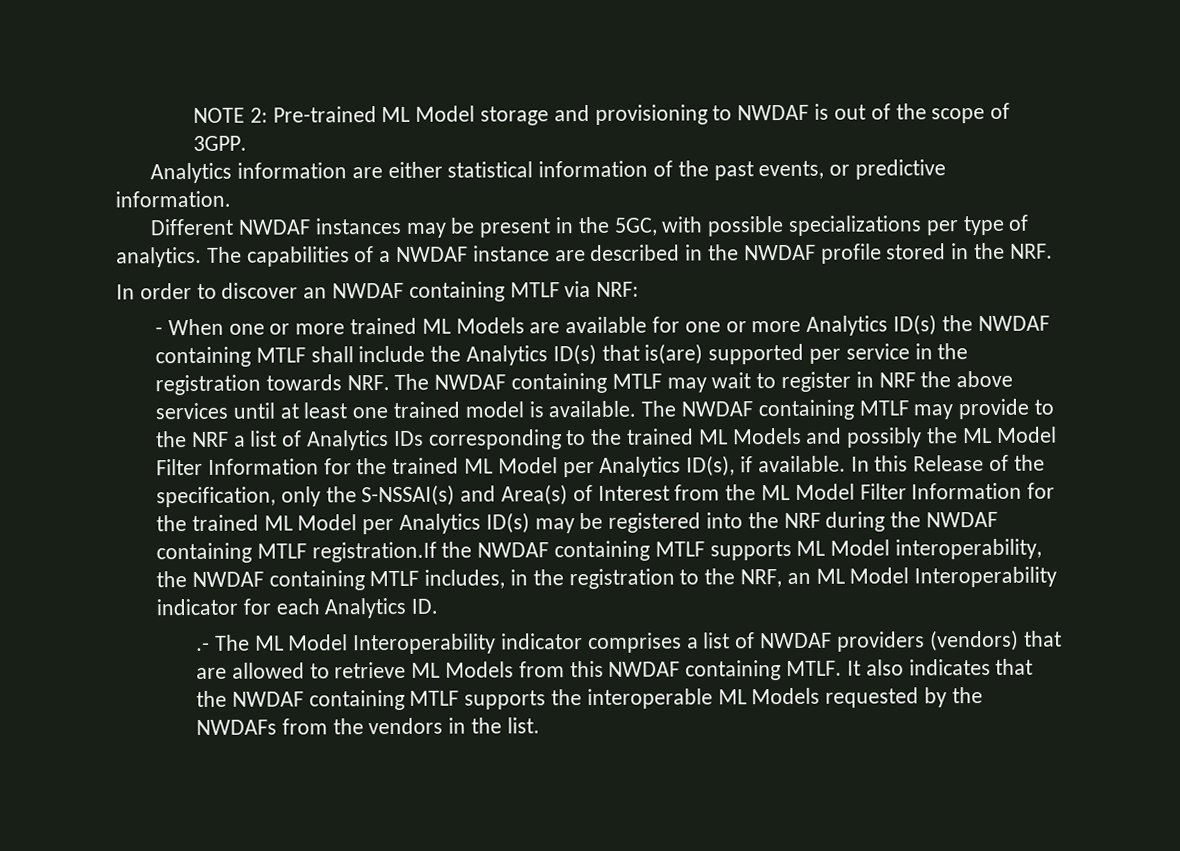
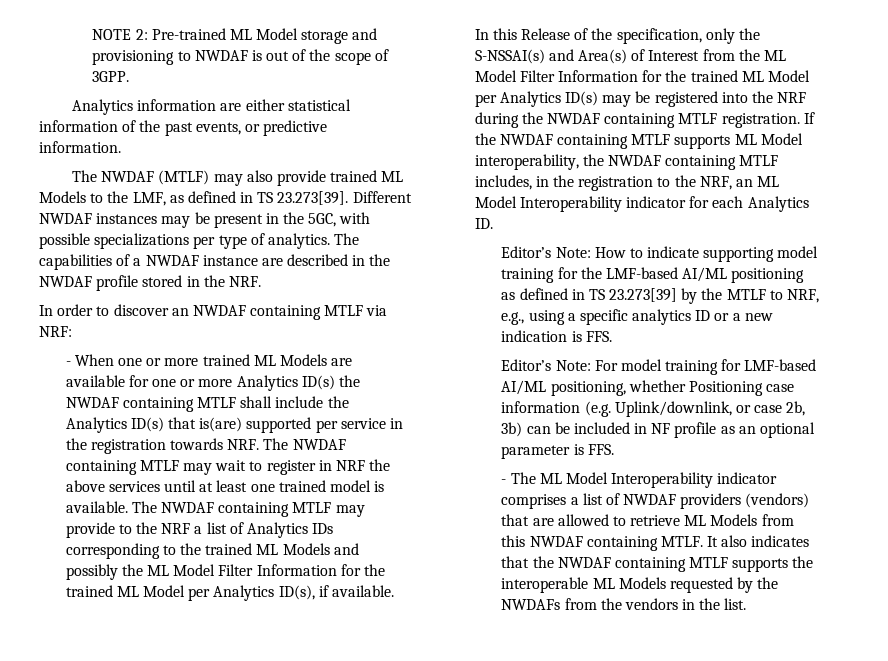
(231, 199) none -> [72,170,404,186] [39,191,349,206] The NWDAF (MTLF) may also provide trained ML Models to the LMF, as defined in TS 23.273[39].
[311,541,437,563] registration.If -> [721,112,815,128] registration. If
[196,642,211,651] .- -> [501,246,819,262] [501,267,805,283] [501,288,820,304] [501,309,773,325] [501,330,612,342] [501,359,817,375] [501,380,795,396] [501,401,806,417] [501,422,816,438] [501,444,614,459] [501,479,507,484] Editor’s Note: How to indicate supporting model training for the LMF-based AI/ML positioning as defined in TS 23.273[39] by the MTLF to NRF, e.g., using a specific analytics ID or a new indication is FFS. // Editor’s Note: For model training for LMF-based AI/ML positioning, whether Positioning case information (e.g. Uplink/downlink, or case 2b, 3b) can be included in NF profile as an optional parameter is FFS. // -

